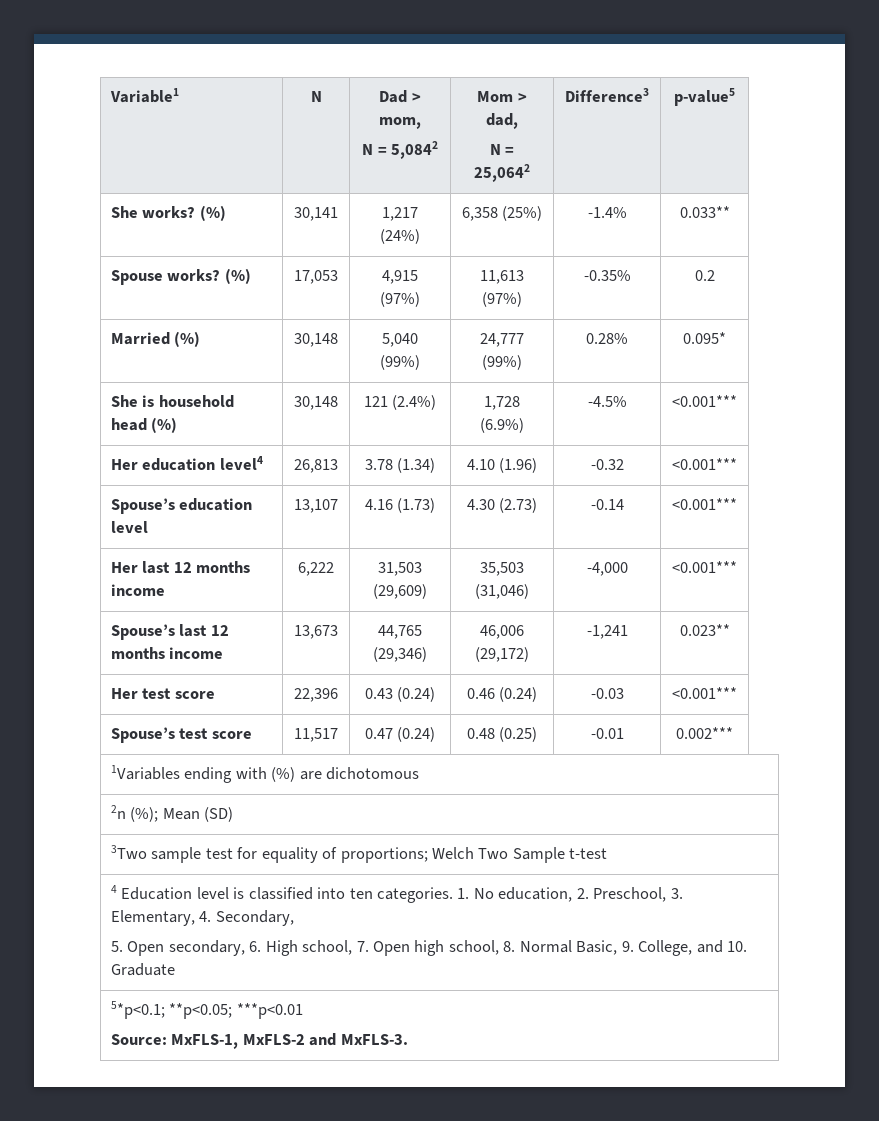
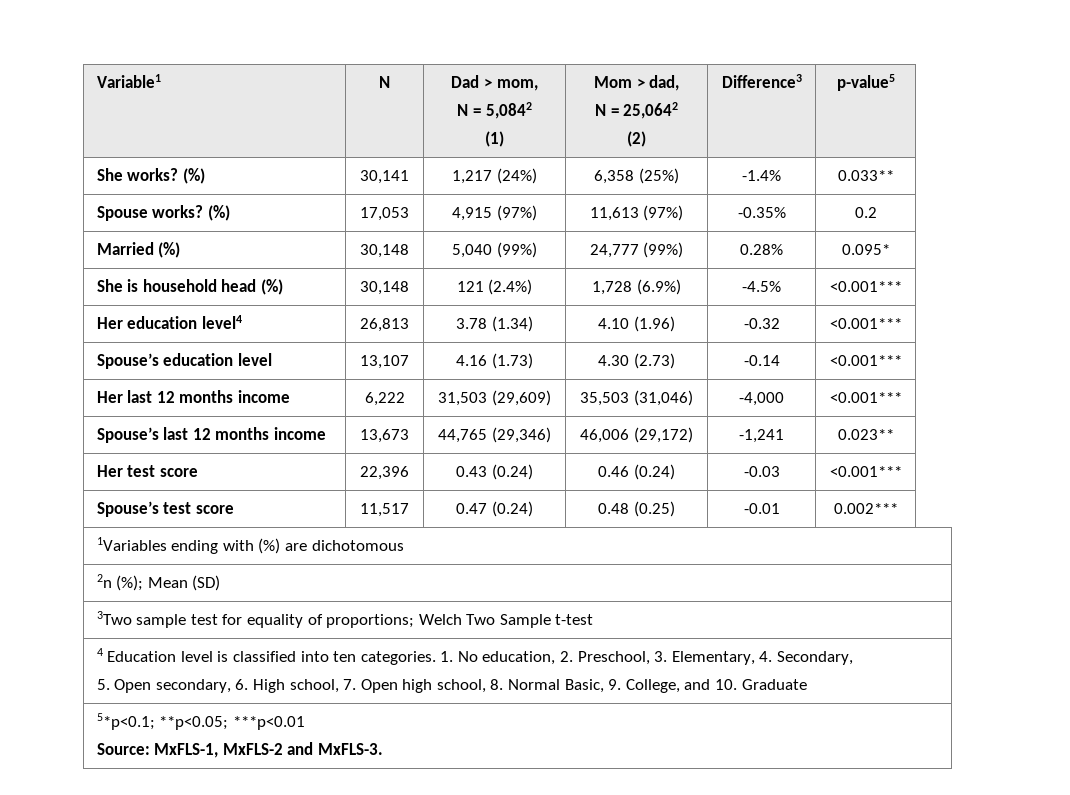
(438, 150) none -> [485,131,504,147] // (1)
(530, 173) none -> [627,131,646,147] // (2)

